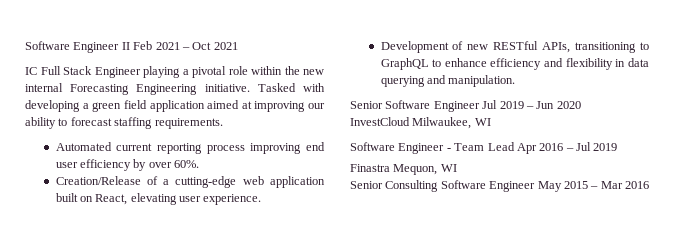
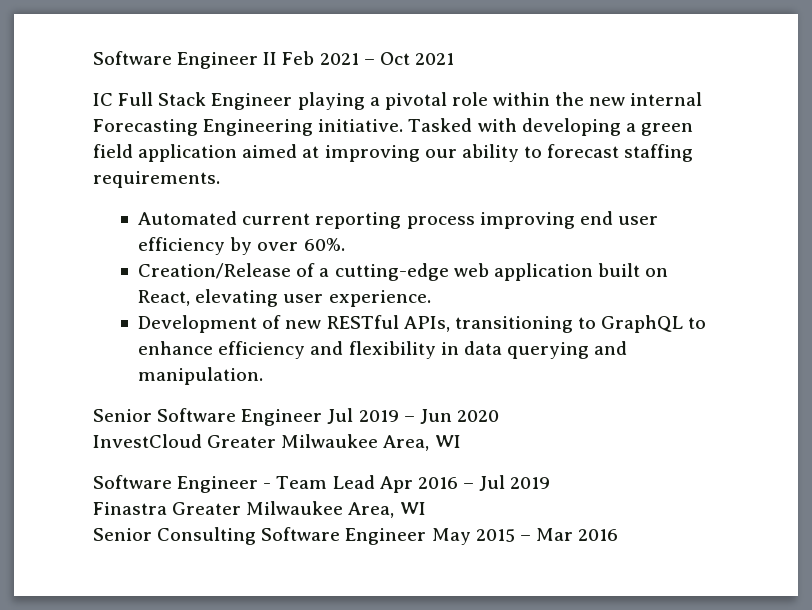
[412,117,472,129] Milwaukee, -> [207,434,430,451] Greater Milwaukee Area,
[393,164,438,175] Mequon, -> [172,501,395,518] Greater Milwaukee Area,

